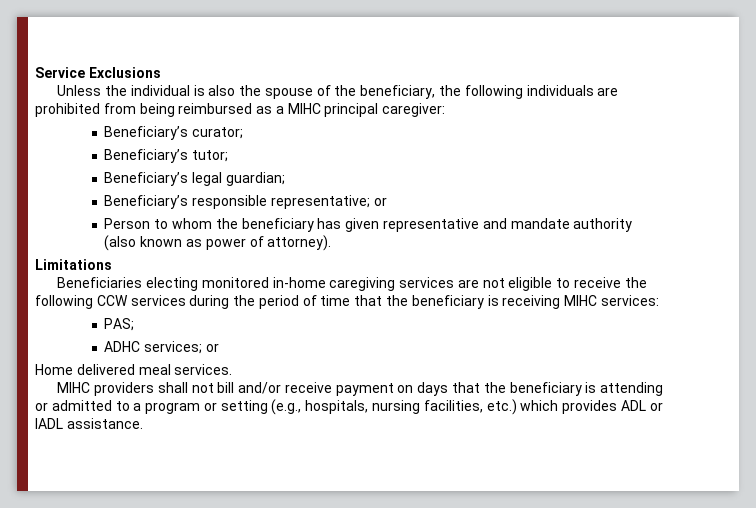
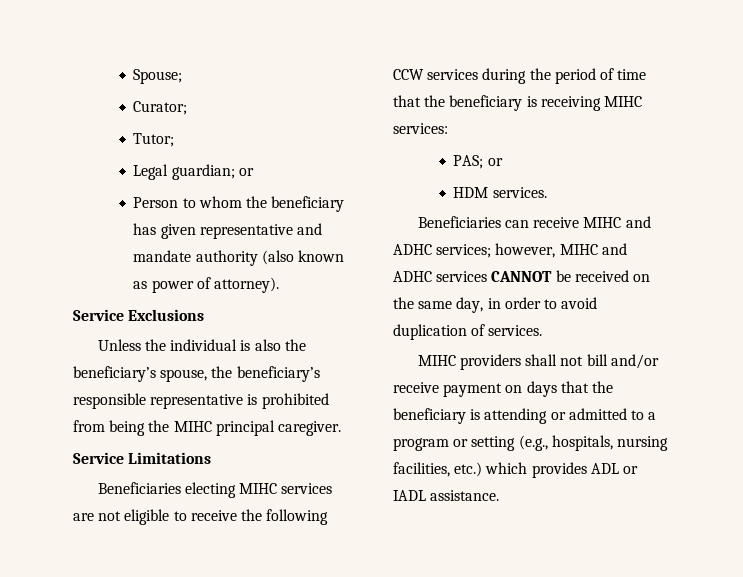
[35,67,161,78] [57,85,619,99] [35,103,446,117] [104,126,244,140] [104,149,229,163] [104,172,286,186] [104,195,371,209] Service Exclusions // Unless the individual is also the spouse of the beneficiary, the following individuals are prohibited from being reimbursed as a MIHC principal caregiver: // Beneficiary’s curator; // Beneficiary’s tutor; // Beneficiary’s legal guardian; // Beneficiary’s responsible representative; -> [133,69,183,84] [133,101,188,115] [133,133,175,147] [133,164,235,180] Spouse; // Curator; // Tutor; // Legal guardian;
(332, 243) none -> [73,309,205,321] [97,339,306,351] [73,366,320,382] [73,393,329,409] [73,420,341,436] [73,452,124,464] Service Exclusions // Unless the individual is also the beneficiary’s spouse, the beneficiary’s responsible representative is prohibited from being the MIHC principal caregiver. // Service
[201,277,396,291] monitored in-home caregiving -> [239,483,278,494] MIHC
[104,341,220,354] [35,364,171,375] // ADHC services; or // Home delivered meal -> [487,158,503,166] [453,187,547,198] [417,216,651,228] [393,243,627,258] [393,270,650,282] [393,297,598,313] [393,324,486,340] or // HDM services. // Beneficiaries can receive MIHC and ADHC services; however, MIHC and ADHC services CANNOT be received on the same day, in order to avoid duplication of

